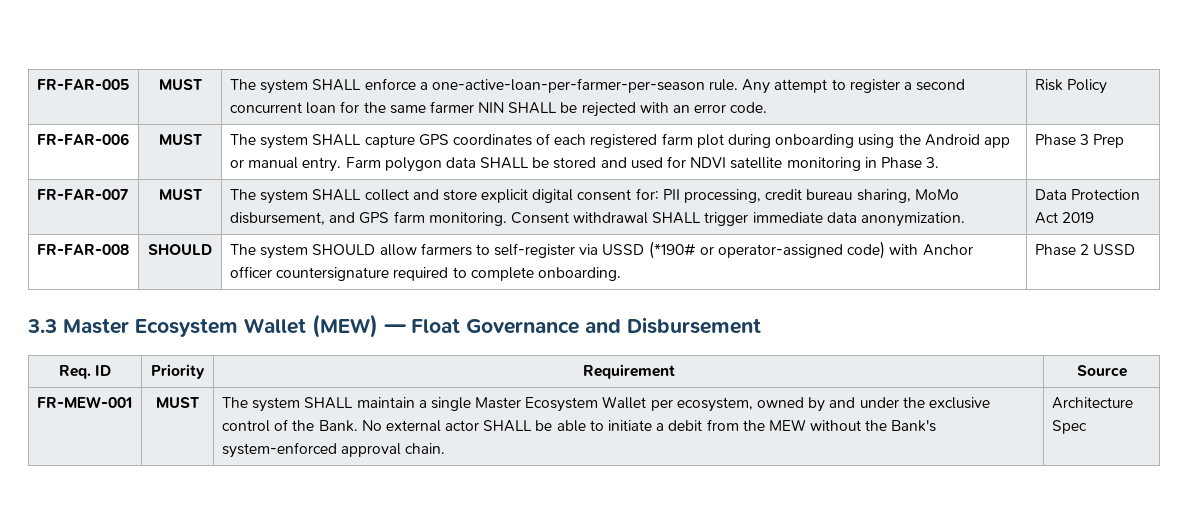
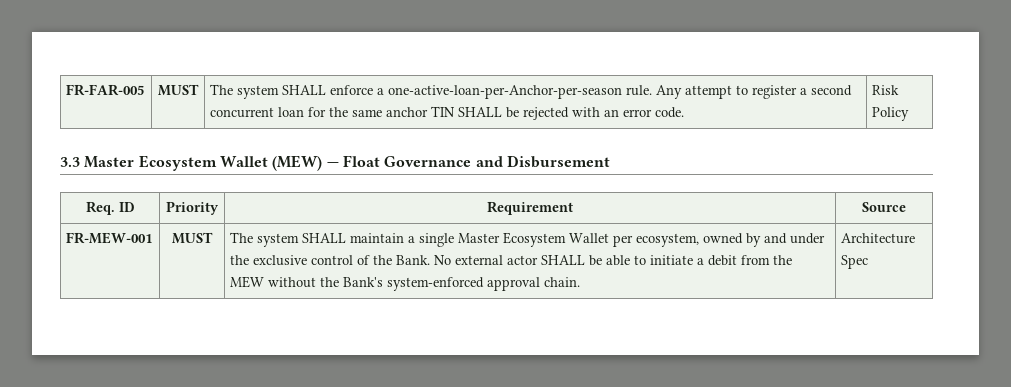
[431,78,705,93] one-active-loan-per-farmer-per-season -> [388,85,623,99] one-active-loan-per-Anchor-per-season
[429,101,505,113] farmer NIN -> [386,106,456,117] anchor TIN
[36,133,129,145] [158,134,202,145] [229,133,1010,149] [229,156,940,172] [1034,134,1125,148] [36,189,128,200] [158,189,202,200] [229,188,959,204] [229,211,965,227] [1034,189,1141,200] [1034,212,1095,224] [36,244,129,255] [148,244,212,255] [229,241,973,259] [229,266,621,281] [1034,244,1136,256] // FR-FAR-006 | MUST | The system SHALL capture GPS coordinates of each registered farm plot during onboarding using the Android app or manual entry. Farm polygon data SHALL be stored and used for NDVI satellite monitoring in Phase 3. | Phase 3 Prep // FR-FAR-007 | MUST | The system SHALL collect and store explicit digital consent for: PII processing, credit bureau sharing, MoMo disbursement, and GPS farm monitoring. Consent withdrawal SHALL trigger immediate data anonymization. | Data Protection Act 2019 // FR-FAR-008 | SHOULD | The system SHOULD allow farmers to self-register via USSD (*190# or operator-assigned code) with Anchor officer countersignature required to complete onboarding. | Phase 2 USSD -> (910, 114) none

